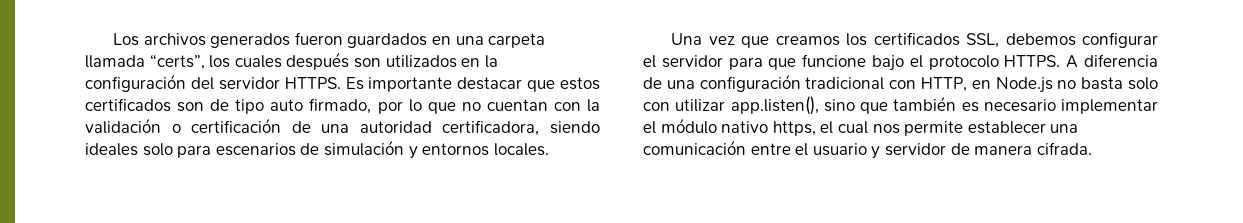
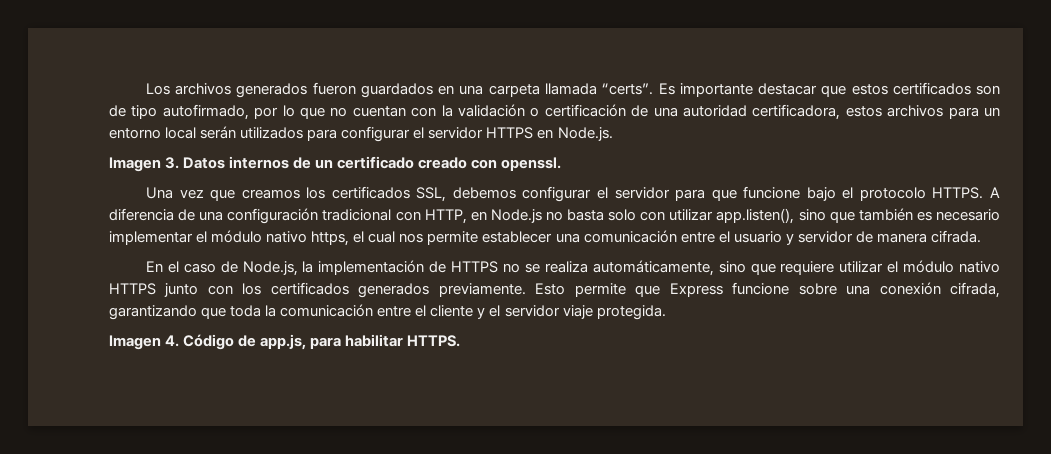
[149,52,498,70] [85,74,341,92] “certs”, los cuales después son utilizados en la configuración del servidor HTTPS. -> [602,83,654,95] “certs”.
[270,98,372,114] auto firmado, -> [162,104,249,120] autofirmado,
[550,121,600,134] [85,140,549,159] siendo ideales solo para escenarios de simulación y entornos locales. -> [845,105,1000,119] [109,126,613,142] [109,156,562,172] estos archivos para un entorno local serán utilizados para configurar el servidor HTTPS en Node.js. // Imagen 3. Datos internos de un certificado creado con openssl.
(1092, 148) none -> [145,260,1001,276] [109,282,1001,298] [109,304,666,320] [109,334,461,350] // En el caso de Node.js, la implementación de HTTPS no se realiza automáticamente, sino que requiere utilizar el módulo nativo HTTPS junto con los certificados generados previamente. Esto permite que Express funcione sobre una conexión cifrada, garantizando que toda la comunicación entre el cliente y el servidor viaje protegida. // Imagen 4. Código de app.js, para habilitar HTTPS.

